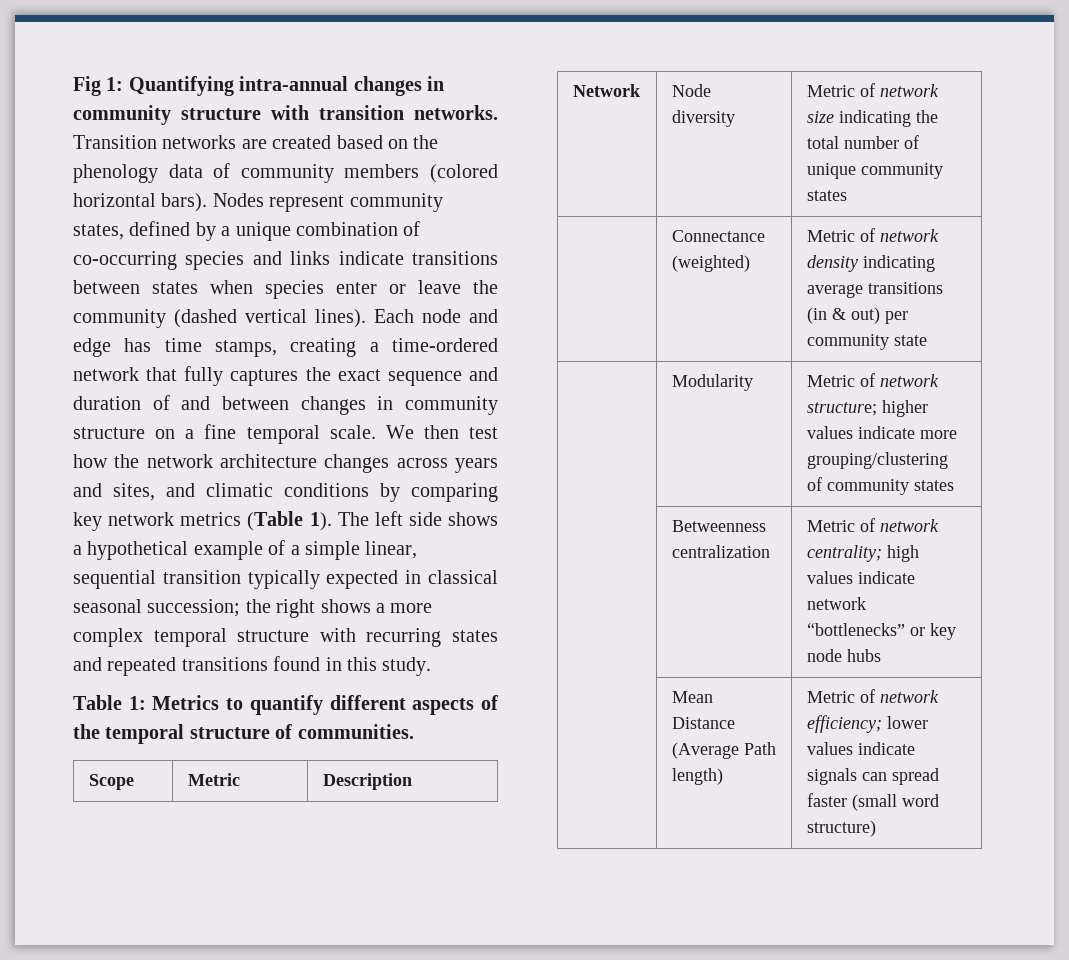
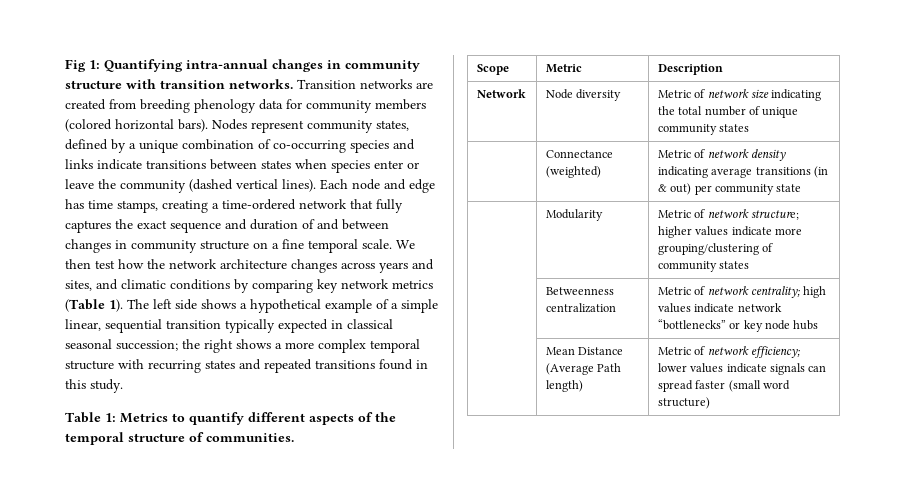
[336,135,439,149] based on the -> [109,99,190,113] from breeding
[213,163,231,178] of -> [286,99,302,109] for

